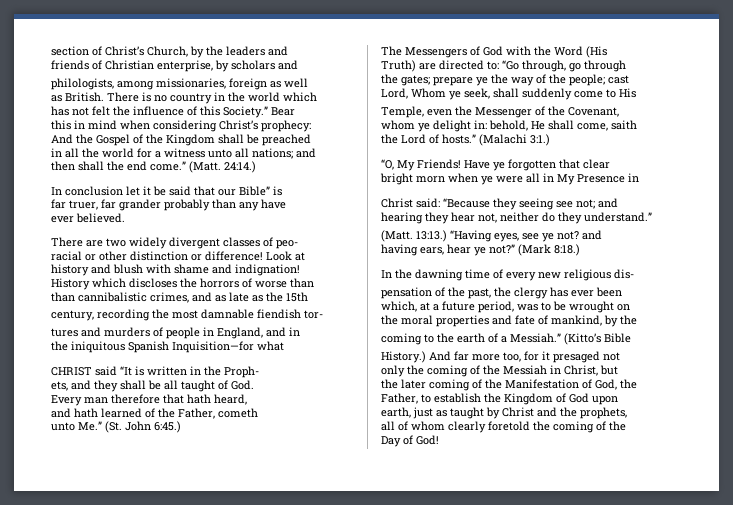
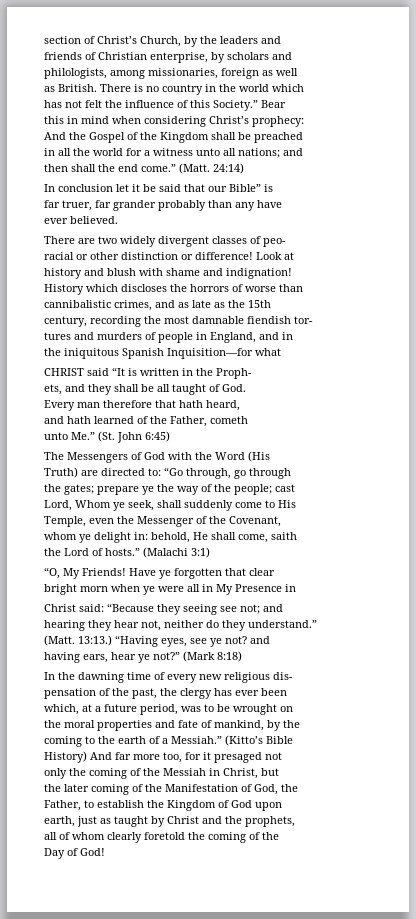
[224,161,256,173] 24:14.) -> [213,163,244,174] 24:14)
[51,292,75,302] than -> (303, 288) none
[154,421,181,433] 6:45.) -> [145,431,170,442] 6:45)
[530,134,550,146] 3:1.) -> [191,547,210,558] 3:1)
[554,244,580,256] 8:18.) -> [217,651,242,662] 8:18)
[381,351,426,363] History.) -> [44,751,87,763] History)

